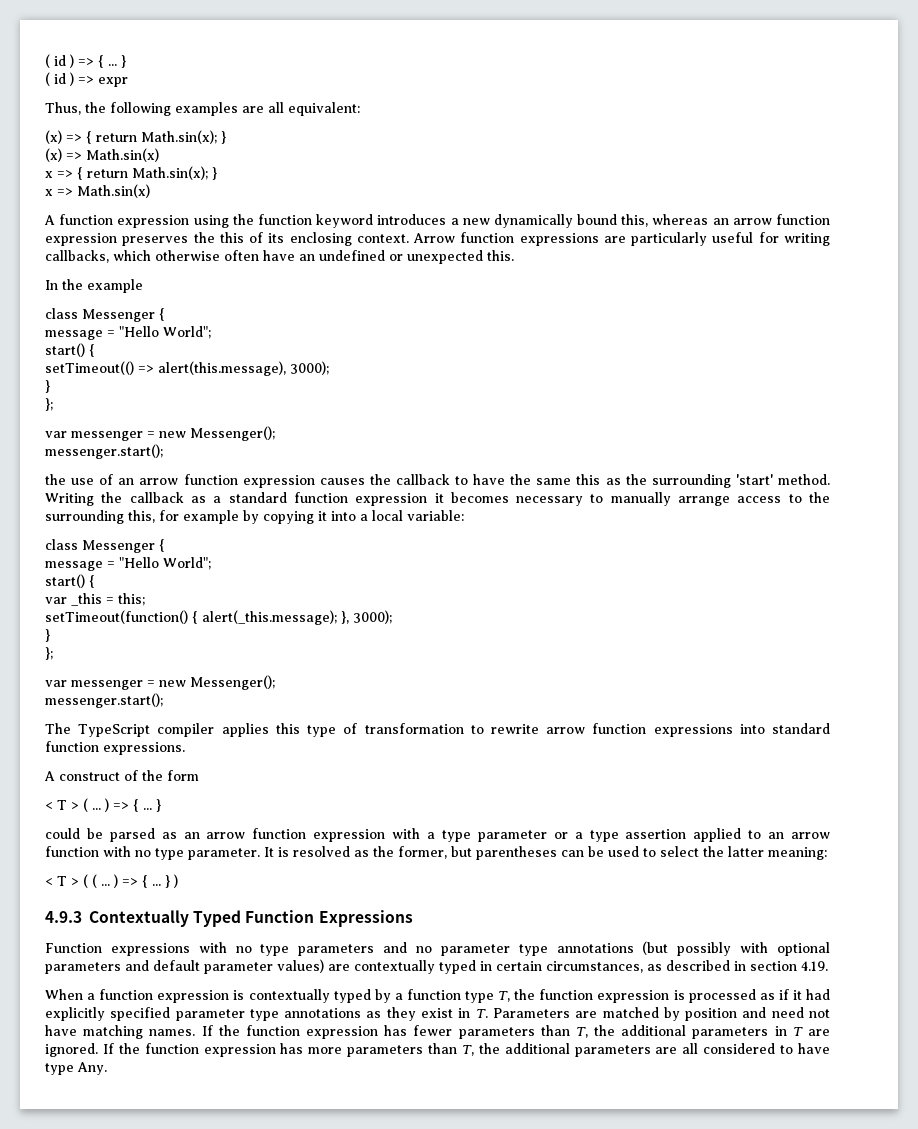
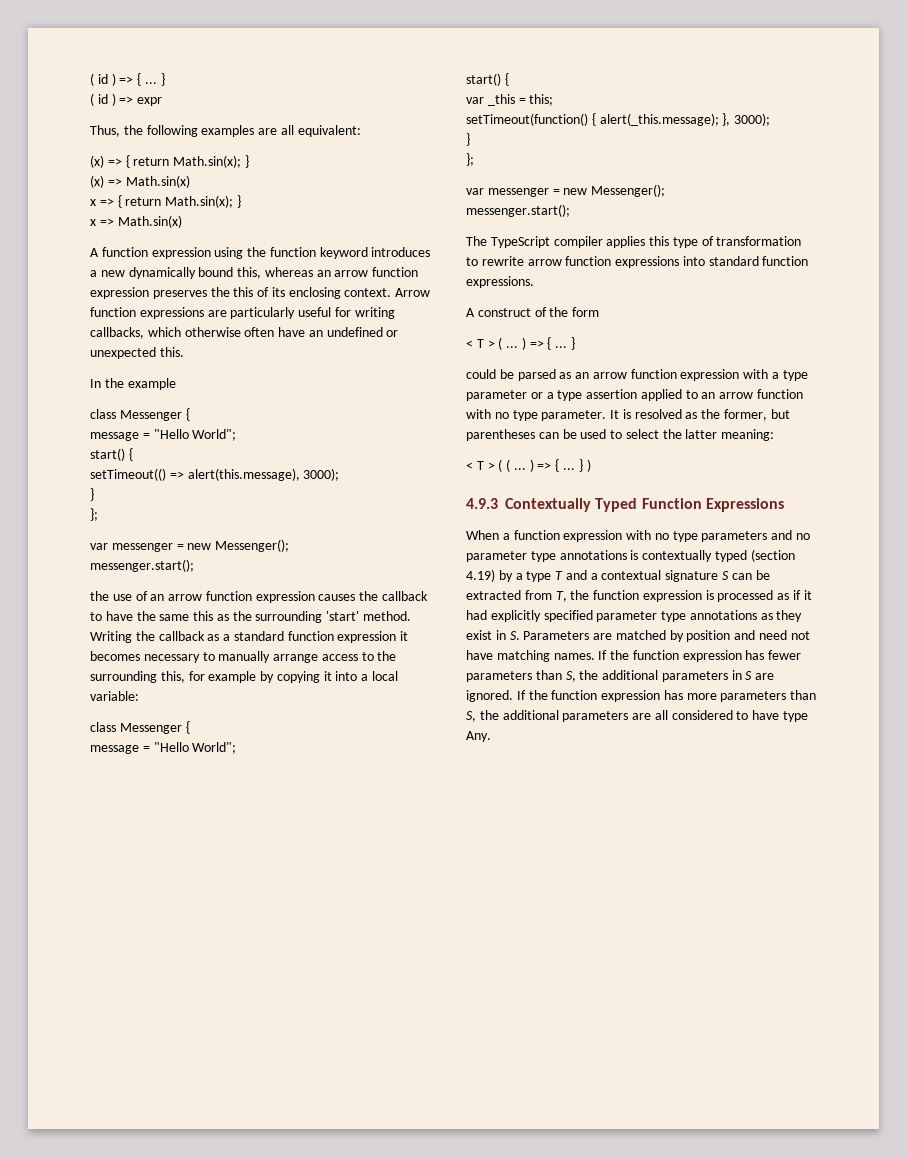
[45,943,190,956] Function expressions -> [466,530,623,542] When a function expression
[642,941,830,956] [45,959,828,974] [45,989,495,1003] (but possibly with optional parameters and default parameter values) are contextually typed in certain circumstances, as described in section 4.19. // When a function expression is contextually typed by a function type -> [630,549,795,562] [466,569,770,582] [466,590,552,600] is contextually typed (section 4.19) by a type T and a contextual signature S can be extracted from
[475,1009,488,1018] T. -> [509,631,520,640] S.
[575,1027,588,1038] T, -> [565,671,576,682] S,
[792,1027,803,1036] T -> [745,671,753,680] S
[461,1045,474,1056] T, -> [466,711,476,722] S,

